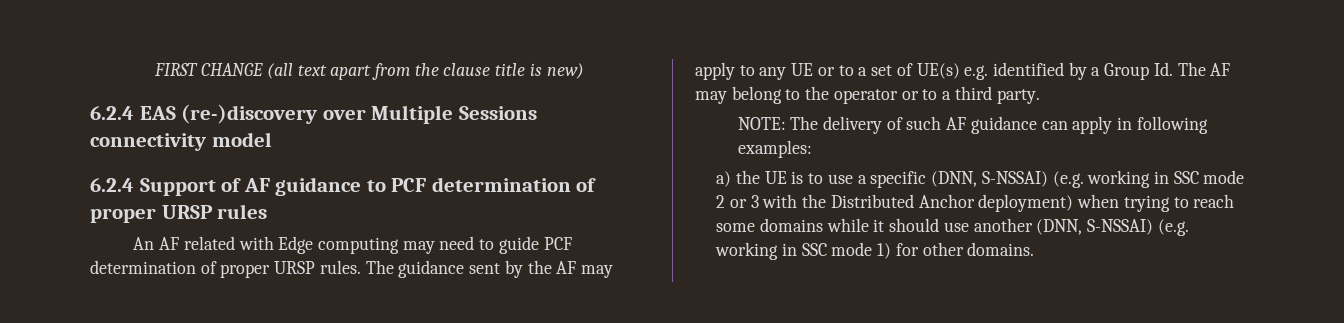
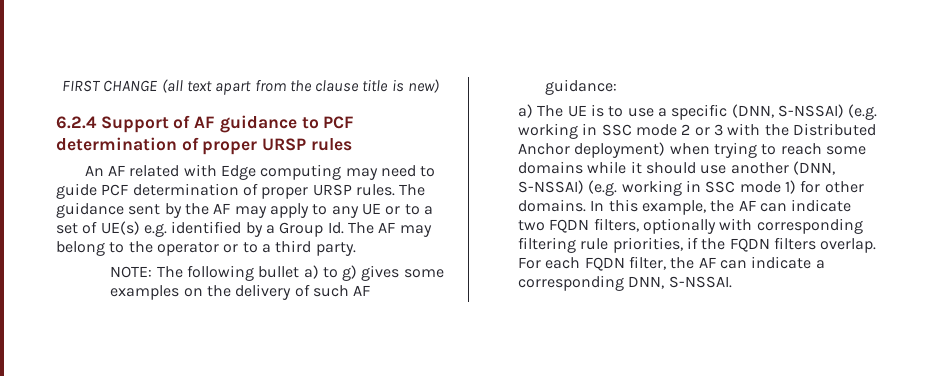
[90,104,537,124] [90,132,272,151] // 6.2.4 EAS (re-)discovery over Multiple Sessions connectivity model -> (440, 86) none
[823,116,1208,134] [737,140,812,158] [716,170,761,187] delivery of such AF guidance can apply in following examples: // a) the -> [186,265,444,281] [110,284,371,300] [545,79,618,95] [518,104,564,118] following bullet a) to g) gives some examples on the delivery of such AF guidance: // a) The
(1035, 249) none -> [590,199,852,215] [518,218,863,234] [518,237,877,253] [518,256,825,271] [518,275,732,291] In this example, the AF can indicate two FQDN filters, optionally with corresponding filtering rule priorities, if the FQDN filters overlap. For each FQDN filter, the AF can indicate a corresponding DNN, S-NSSAI.

